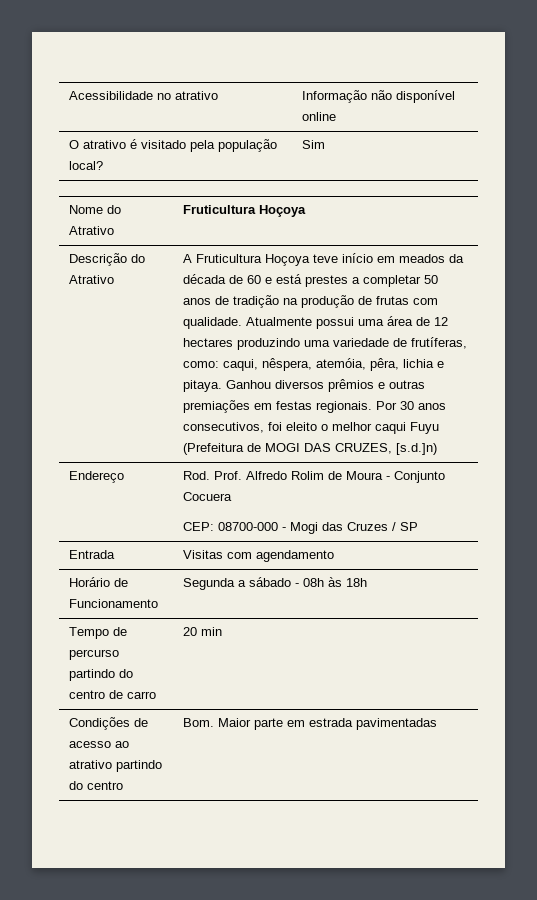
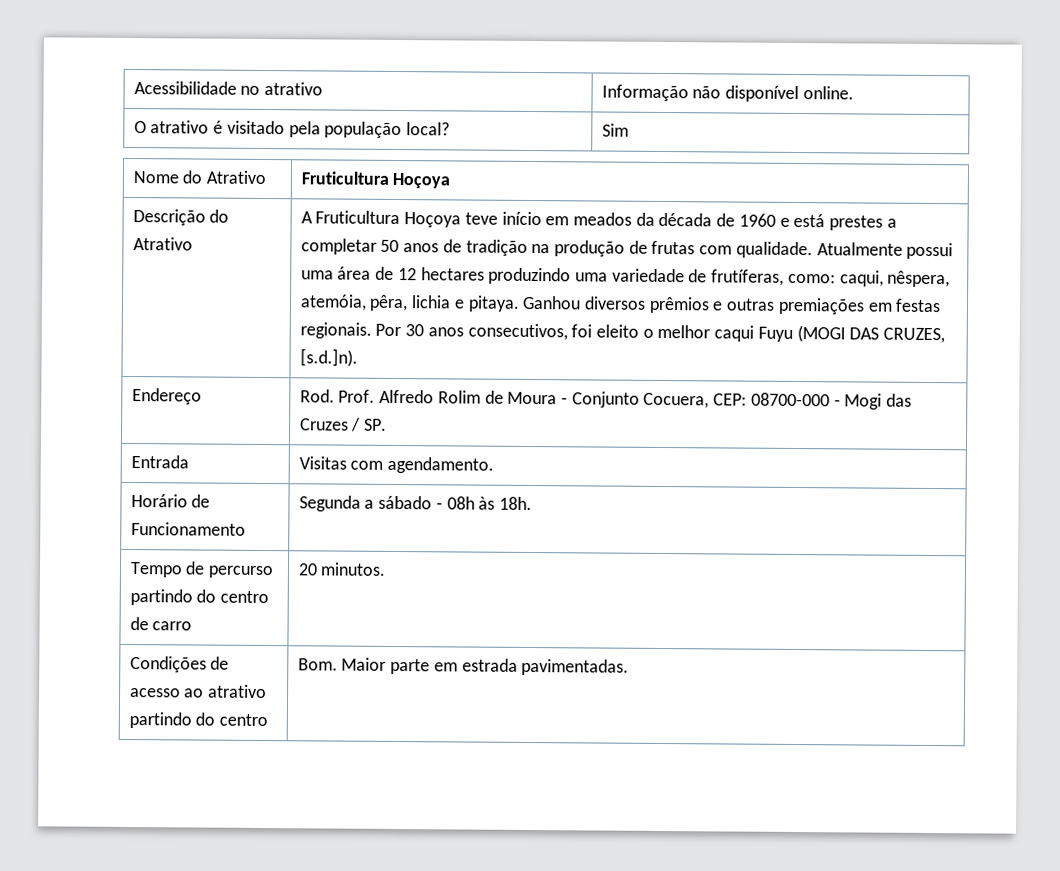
[302,112,337,121] online -> [802,86,854,100] online.
[247,275,262,284] 60 -> [738,213,776,227] 1960
[183,443,301,455] (Prefeitura de MOGI -> [796,324,846,343] (MOGI
[396,443,438,455] [s.d.]n) -> [299,348,358,367] [s.d.]n).
[183,492,233,501] Cocuera // -> [643,392,710,409] Cocuera,
[400,522,419,531] SP -> [364,418,388,431] SP.
[256,550,335,562] agendamento -> [387,456,495,474] agendamento.
[346,578,368,587] 18h -> [499,496,533,511] 18h.
[201,627,223,636] min -> [320,562,387,576] minutos.
[356,718,438,730] pavimentadas -> [521,658,630,676] pavimentadas.

